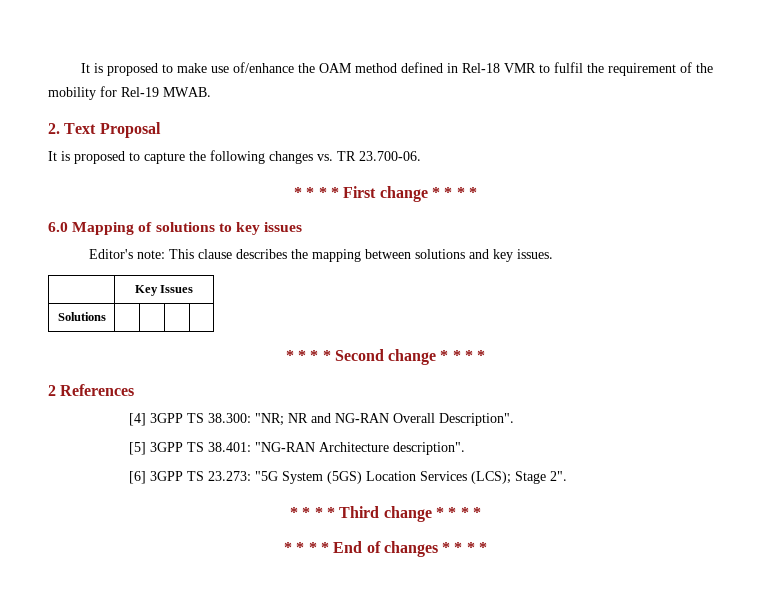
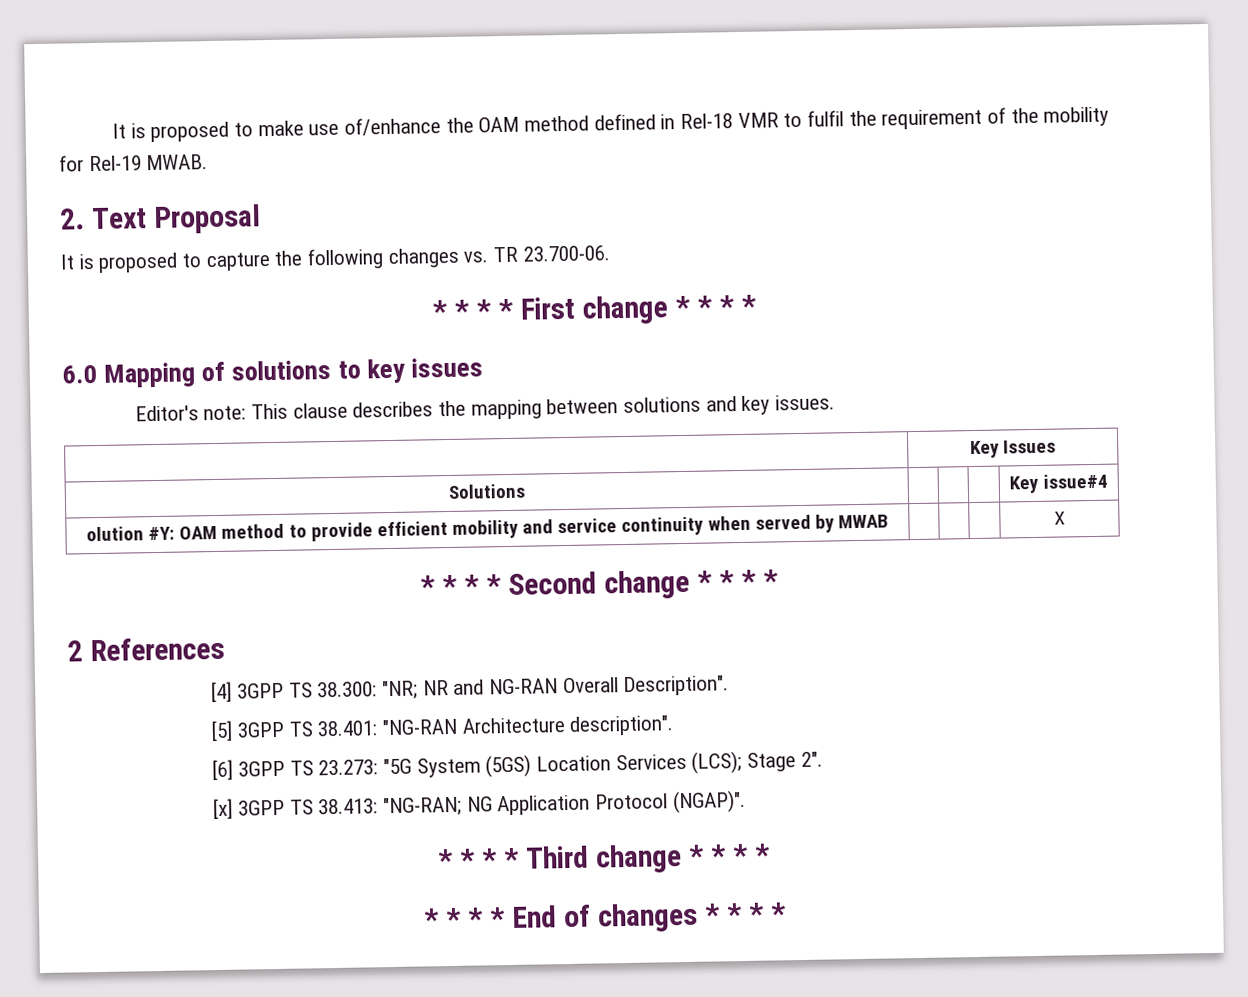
(106, 316) none -> [1009,473,1108,494] [86,514,889,542] [1054,511,1065,525] Key issue#4 // olution #Y: OAM method to provide efficient mobility and service continuity when served by MWAB | | | | X
(568, 476) none -> [213,789,746,820] // [x] 3GPP TS 38.413: "NG-RAN; NG Application Protocol (NGAP)".

